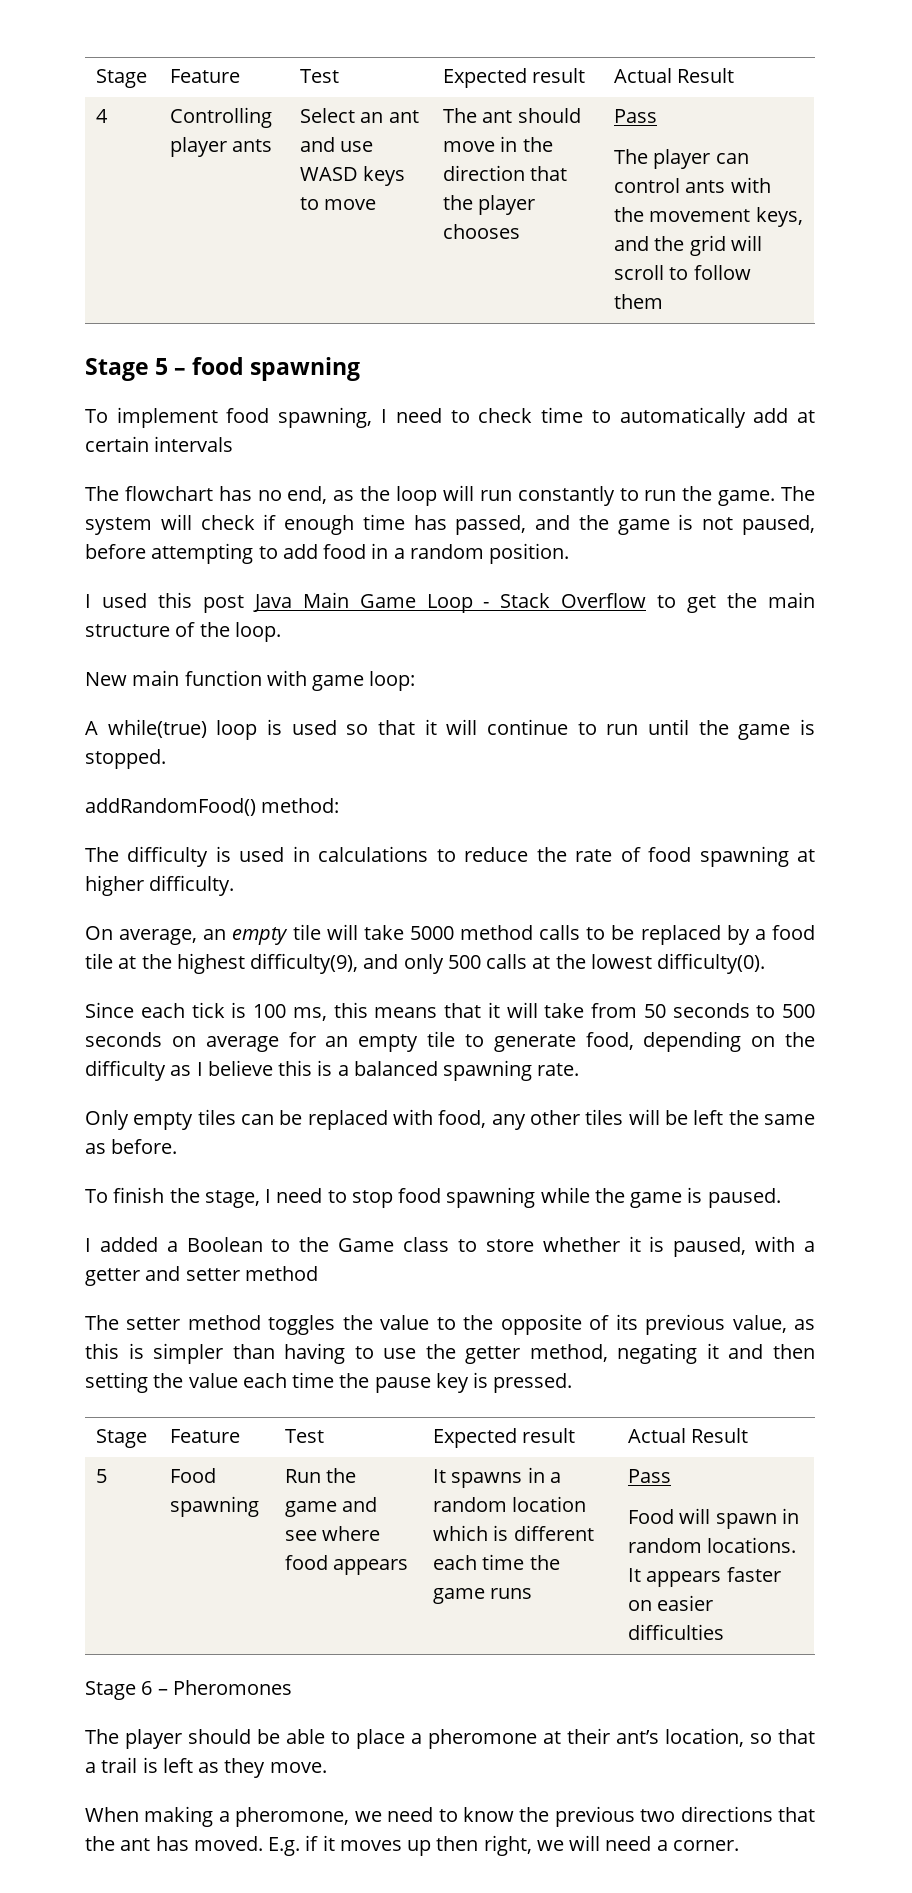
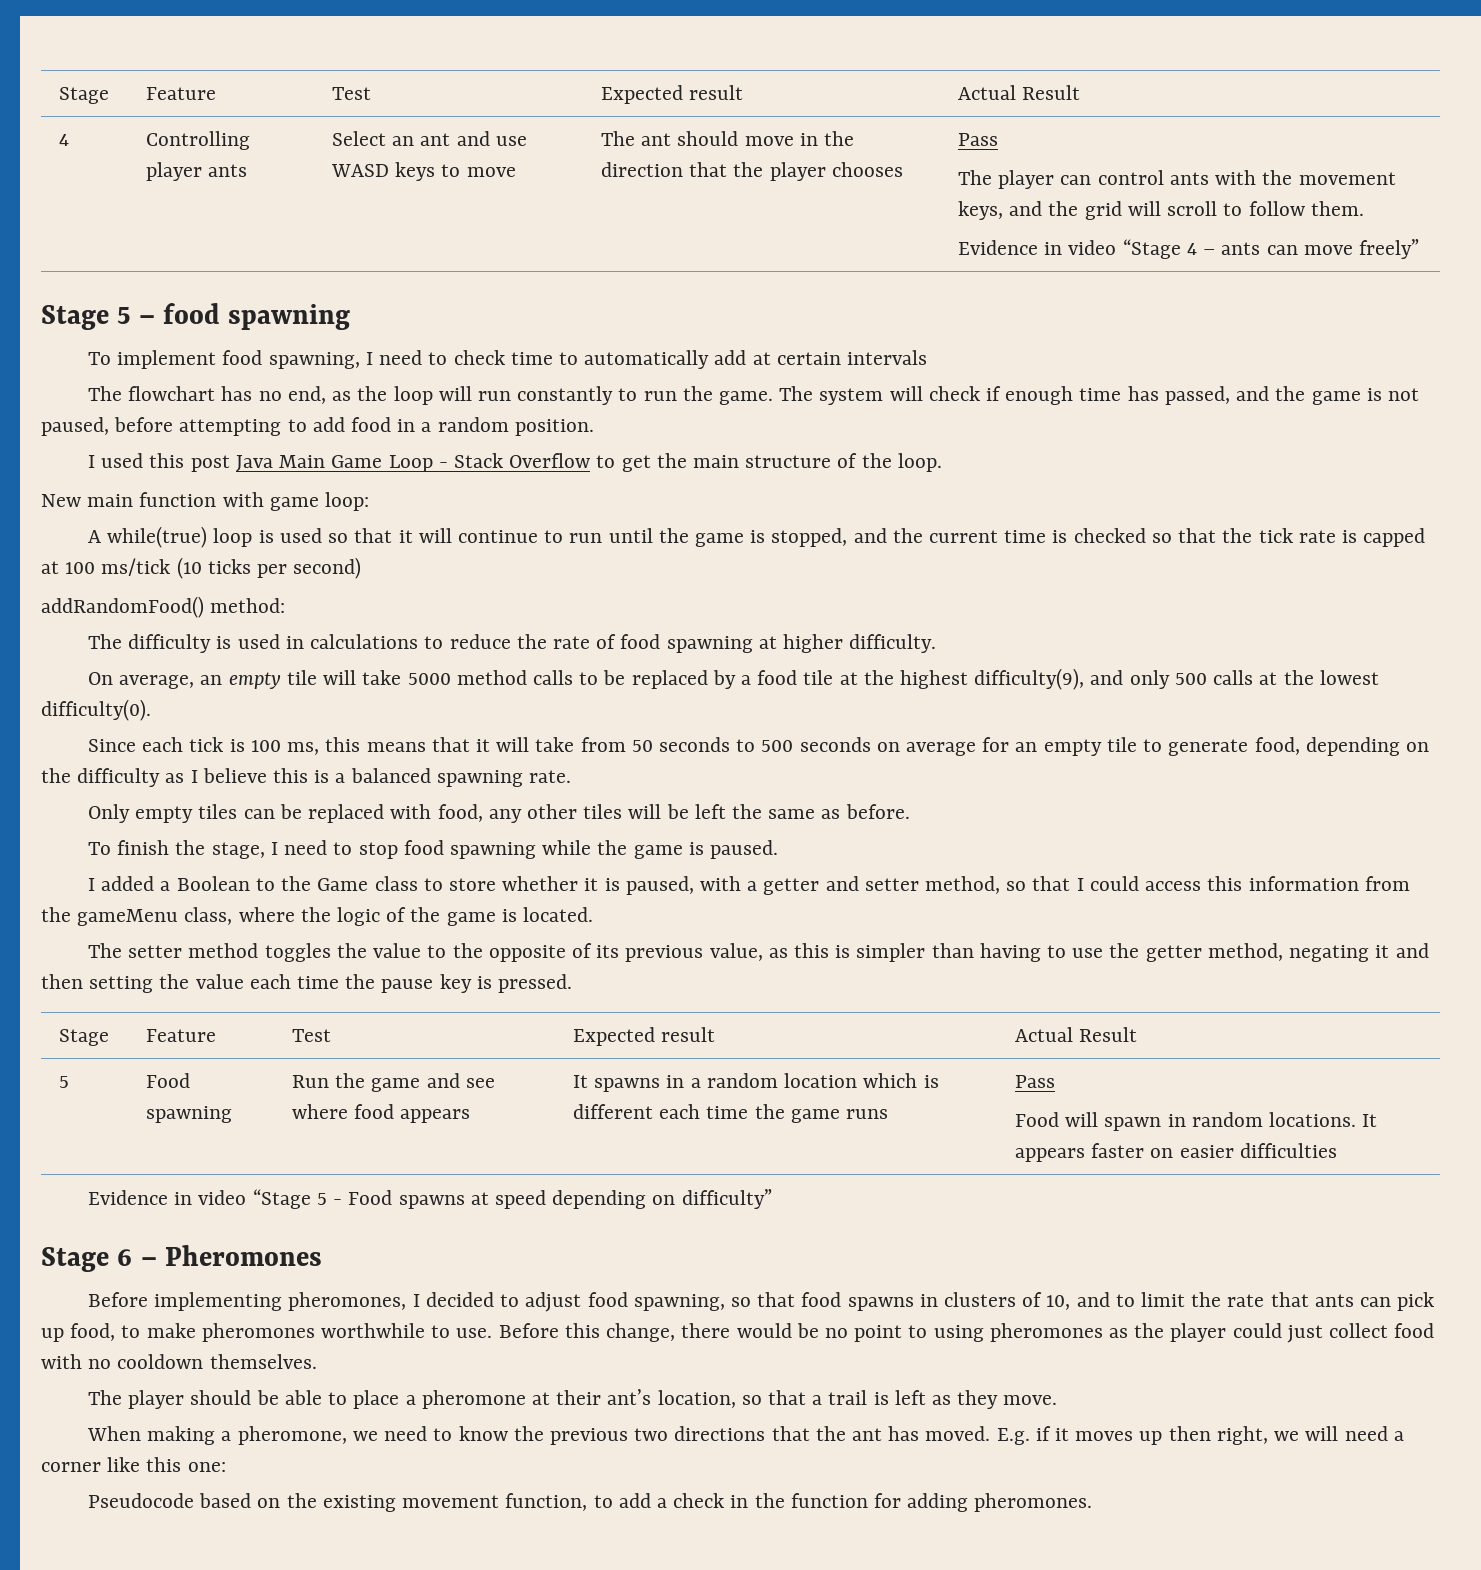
[614,294,664,309] them -> [1310,201,1364,216] [958,239,1419,259] them. // Evidence in video “Stage 4 – ants can move freely”
[85,749,166,769] stopped. -> [771,528,1426,547] [41,557,362,579] stopped, and the current time is checked so that the tick rate is capped at 100 ms/tick (10 ticks per second)
[244,1266,318,1281] method -> [925,876,1410,894] [41,907,594,926] method, so that I could access this information from the gameMenu class, where the logic of the game is located.
[85,1680,292,1700] Stage 6 – Pheromones -> [88,1189,772,1209] [41,1245,323,1272] [88,1292,1435,1312] [41,1323,1435,1343] [41,1354,317,1369] Evidence in video “Stage 5 - Food spawns at speed depending on difficulty” // Stage 6 – Pheromones // Before implementing pheromones, I decided to adjust food spawning, so that food spawns in clusters of 10, and to limit the rate that ants can pick up food, to make pheromones worthwhile to use. Before this change, there would be no point to using pheromones as the player could just collect food with no cooldown themselves.
[672,1840,739,1851] corner. -> [41,1457,226,1472] [88,1493,1093,1512] corner like this one: // Pseudocode based on the existing movement function, to add a check in the function for adding pheromones.

